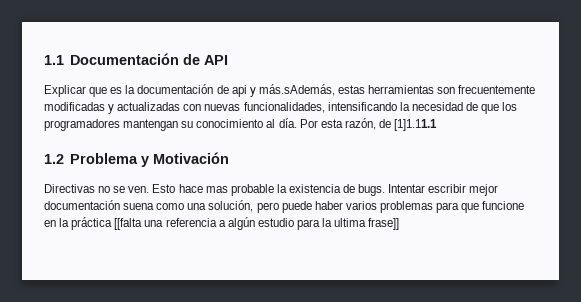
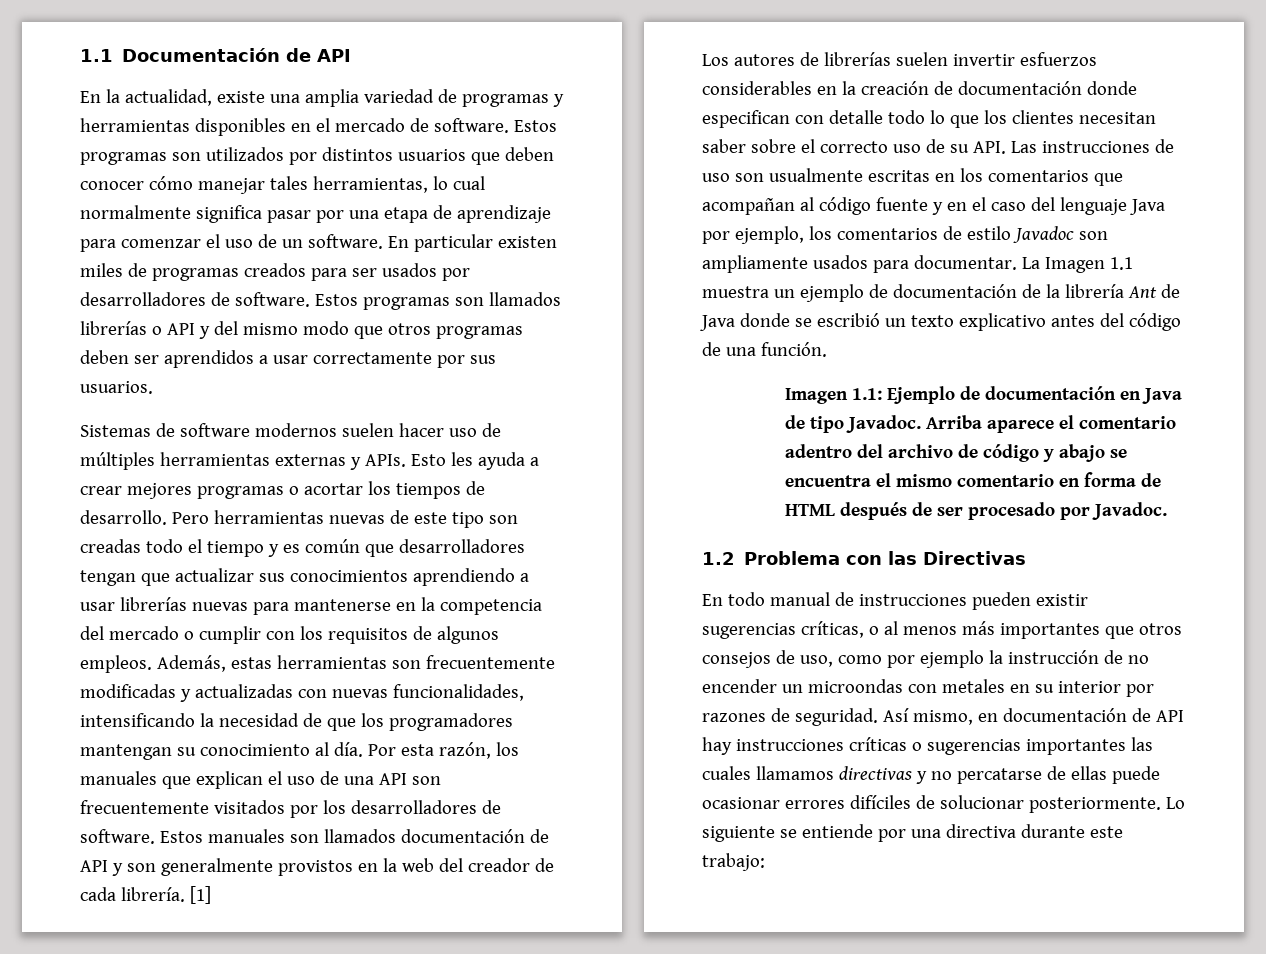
[44,84,335,97] Explicar que es la documentación de api y más.sAdemás, -> [80,89,564,107] [80,118,557,136] [80,147,554,165] [80,176,485,194] [80,205,551,223] [80,234,557,252] [80,263,470,281] [80,292,561,310] [80,321,523,339] [80,350,496,368] [80,381,153,394] [80,423,501,437] [80,452,539,470] [80,481,485,499] [80,510,518,528] [80,539,525,557] [80,568,529,586] [80,597,542,615] [80,626,499,644] [80,655,226,673] En la actualidad, existe una amplia variedad de programas y herramientas disponibles en el mercado de software. Estos programas son utilizados por distintos usuarios que deben conocer cómo manejar tales herramientas, lo cual normalmente significa pasar por una etapa de aprendizaje para comenzar el uso de un software. En particular existen miles de programas creados para ser usados por desarrolladores de software. Estos programas son llamados librerías o API y del mismo modo que otros programas deben ser aprendidos a usar correctamente por sus usuarios. // Sistemas de software modernos suelen hacer uso de múltiples herramientas externas y APIs. Esto les ayuda a crear mejores programas o acortar los tiempos de desarrollo. Pero herramientas nuevas de este tipo son creadas todo el tiempo y es común que desarrolladores tengan que actualizar sus conocimientos aprendiendo a usar librerías nuevas para mantenerse en la competencia del mercado o cumplir con los requisitos de algunos empleos. Además,
[378,119,438,131] [44,152,229,167] [44,184,499,196] [44,200,525,213] [44,217,400,230] de [1]1.11.1 // 1.2 Problema y Motivación // Directivas no se ven. Esto hace mas probable la existencia de bugs. Intentar escribir mejor documentación suena como una solución, pero puede haber varios problemas para que funcione en la práctica [[falta una referencia a algún estudio para la ultima frase]] -> [495,742,519,756] [80,771,441,789] [80,800,501,818] [80,829,549,844] [80,858,554,876] [80,886,211,904] [702,52,1097,66] [702,81,1137,95] [702,110,1156,128] [702,139,1174,154] [702,168,1123,186] [702,197,1165,215] [702,226,1108,244] [702,255,1133,273] [702,284,1180,302] [700,313,1181,331] [702,342,827,357] [785,386,1183,404] [785,415,1177,433] [785,444,1128,462] [785,472,1162,487] [785,502,1168,520] [702,551,1027,565] [702,592,1088,610] [702,621,1182,639] [702,650,1149,668] [702,679,1154,697] [702,708,1184,726] [702,737,1153,755] [702,766,1160,784] [702,795,1185,813] [702,824,1123,842] [702,853,765,871] los manuales que explican el uso de una API son frecuentemente visitados por los desarrolladores de software. Estos manuales son llamados documentación de API y son generalmente provistos en la web del creador de cada librería. [1] // Los autores de librerías suelen invertir esfuerzos considerables en la creación de documentación donde especifican con detalle todo lo que los clientes necesitan saber sobre el correcto uso de su API. Las instrucciones de uso son usualmente escritas en los comentarios que acompañan al código fuente y en el caso del lenguaje Java por ejemplo, los comentarios de estilo Javadoc son ampliamente usados para documentar. La Imagen 1.1 muestra un ejemplo de documentación de la librería Ant de Java donde se escribió un texto explicativo antes del código de una función. // Imagen 1.1: Ejemplo de documentación en Java de tipo Javadoc. Arriba aparece el comentario adentro del archivo de código y abajo se encuentra el mismo comentario en forma de HTML después de ser procesado por Javadoc. // 1.2 Problema con las Directivas // En todo manual de instrucciones pueden existir sugerencias críticas, o al menos más importantes que otros consejos de uso, como por ejemplo la instrucción de no encender un microondas con metales en su interior por razones de seguridad. Así mismo, en documentación de API hay instrucciones críticas o sugerencias importantes las cuales llamamos directivas y no percatarse de ellas puede ocasionar errores difíciles de solucionar posteriormente. Lo siguiente se entiende por una directiva durante este trabajo:

